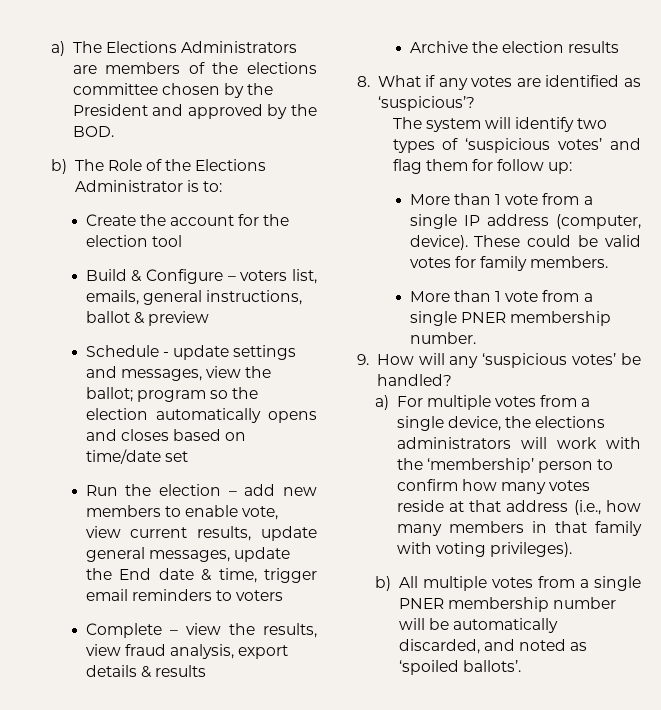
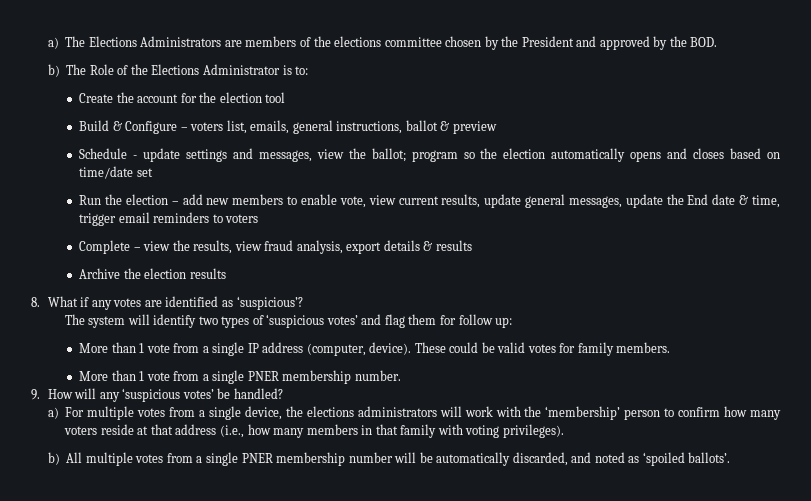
[549,480,591,491] votes -> [64,426,98,435] voters

